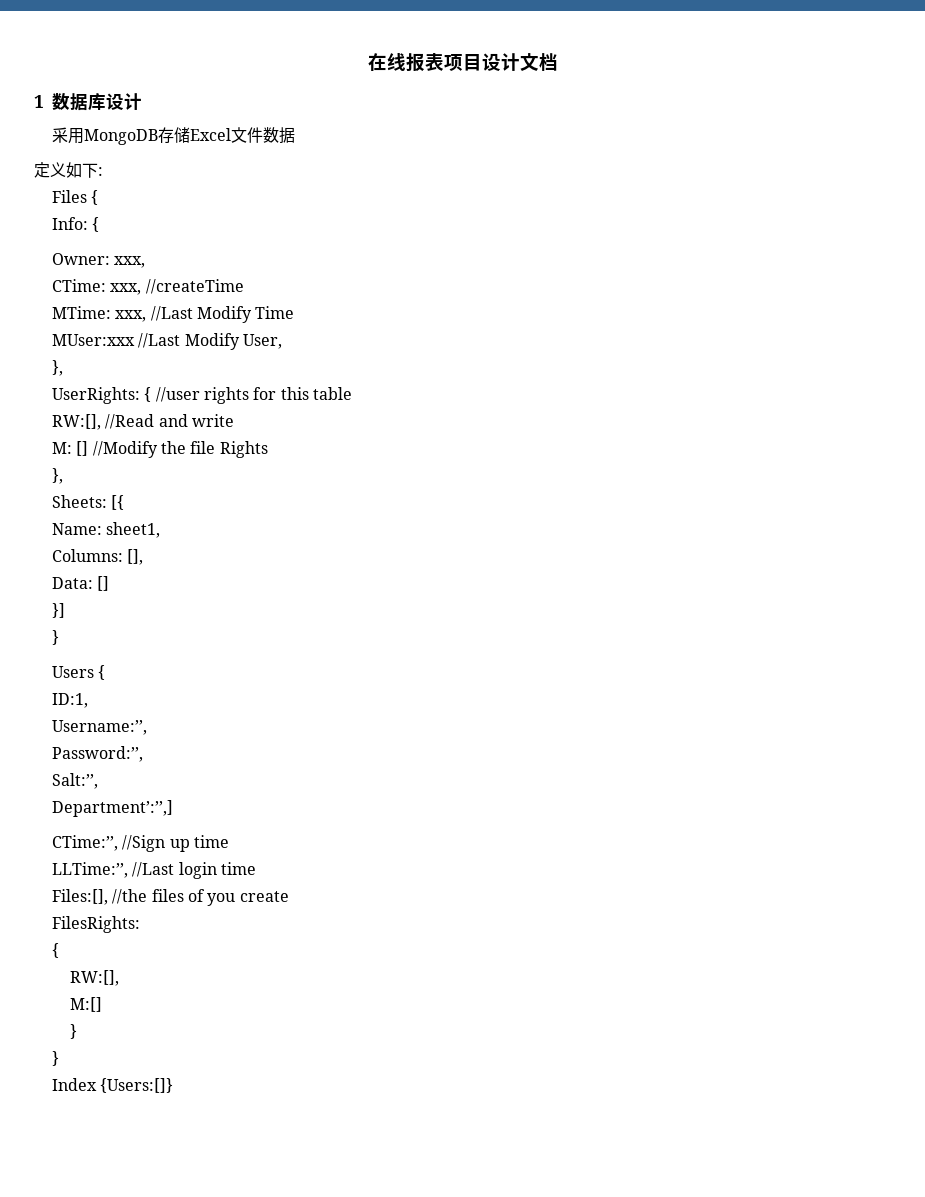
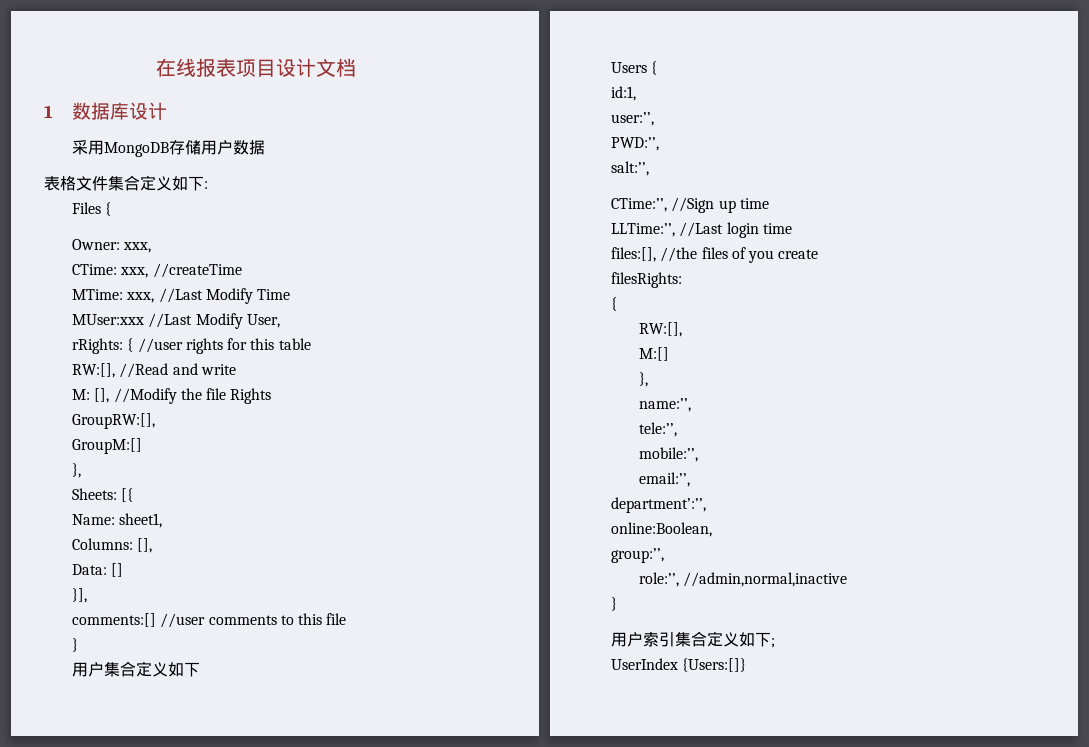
[190,127,264,143] Excel文件 -> [200,140,233,155] 用户
(296, 135) none -> [44,175,140,191] 表格文件集合
[52,217,100,232] // Info: { -> (112, 209) none
[52,360,64,376] [52,387,141,404] }, // UserRights: -> [71,338,123,354] rRights:
[76,441,89,456] [] -> [94,388,110,403] [],
(268, 449) none -> [71,413,155,429] [71,438,142,454] // GroupRW:[], // GroupM:[]
[52,603,66,618] [52,630,60,645] [52,665,106,680] [52,693,89,708] [52,720,148,735] [52,746,144,762] [52,773,99,789] [52,800,174,817] }] // } // Users { // ID:1, // Username:’’, // Password:’’, // Salt:’’, // Department’:’’,] -> [71,588,87,603] [71,613,347,628] [71,638,78,652] [71,661,200,677] [610,61,658,75] [610,86,636,101] [610,112,654,126] [610,137,659,151] [610,161,649,176] }], // comments:[] //user comments to this file // } // 用户集合定义如下 // Users { // id:1, // user:’’, // PWD:’’, // salt:’’,
[52,889,109,905] Files:[], -> [610,247,656,262] files:[],
[52,916,141,933] FilesRights: -> [610,272,682,288] filesRights:
[70,1024,78,1039] [52,1051,60,1066] [52,1078,98,1091] } // } // Index -> [638,372,648,387] [638,398,691,412] [638,422,677,437] [638,447,698,462] [638,472,690,487] [610,497,706,513] [610,522,712,537] [610,548,664,563] [638,572,848,587] [610,597,617,611] [610,631,775,648] [610,658,678,670] }, // name:’’, // tele:’’, // mobile:’’, // email:’’, // department’:’’, // online:Boolean, // group:’’, // role:’’, //admin,normal,inactive // } // 用户索引集合定义如下; // UserIndex

